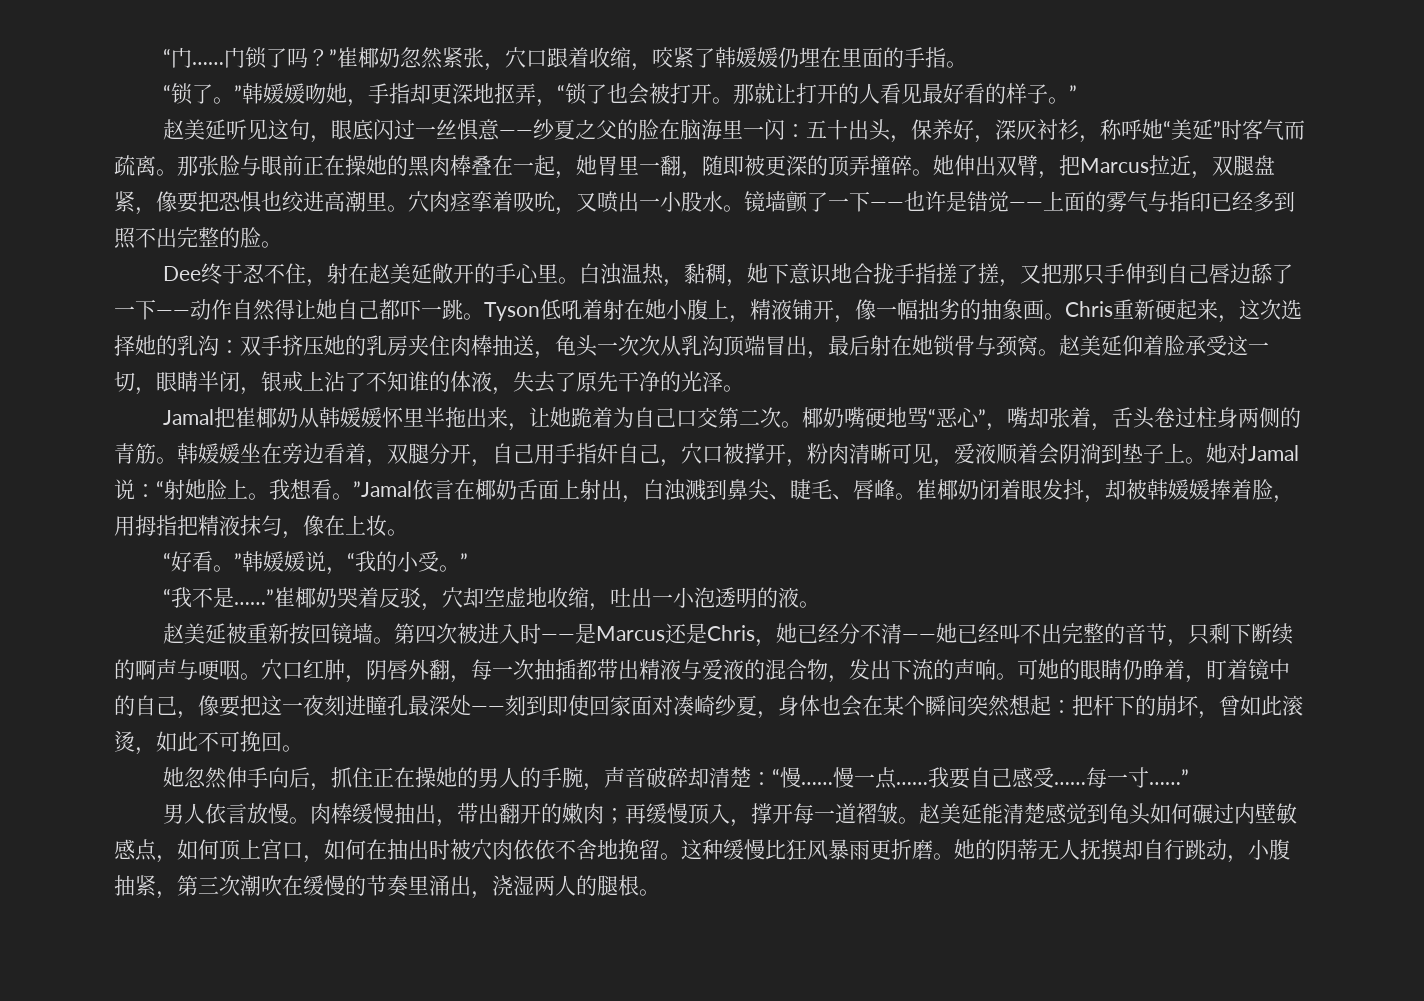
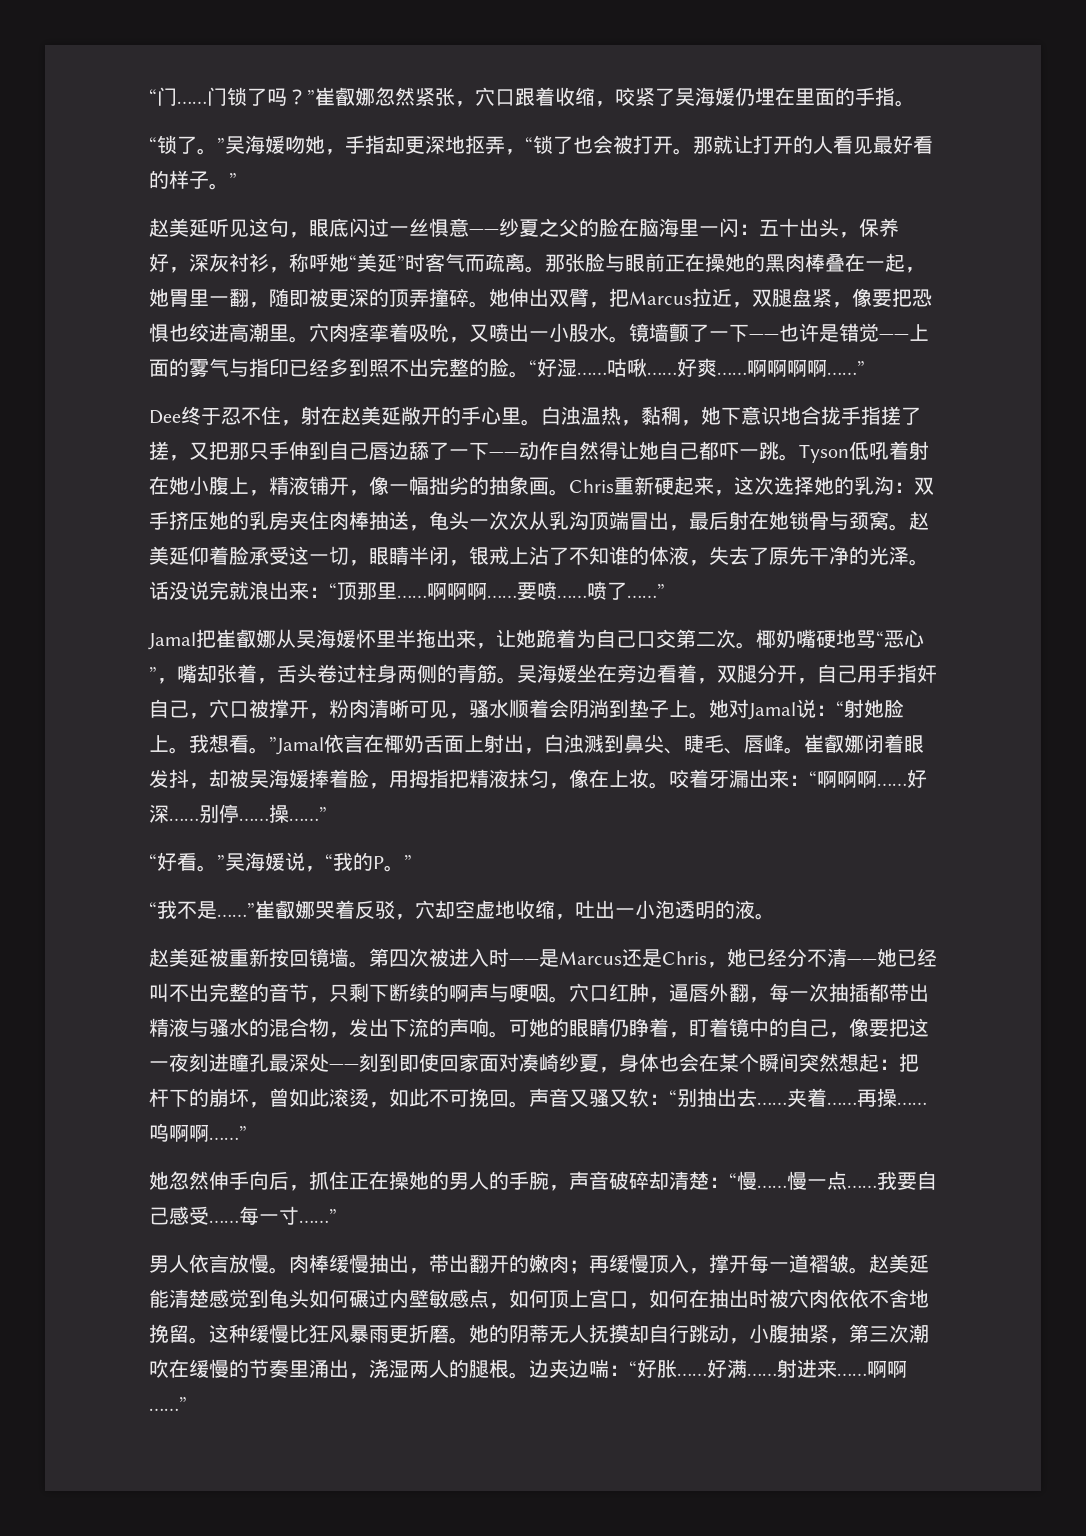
[358,47,401,68] 椰奶 -> [335,87,375,106] 叡娜
[715,47,758,68] 韩媛 -> [675,87,715,106] 吴海
[242,83,285,104] 韩媛 -> [225,135,265,154] 吴海
(282, 244) none -> [529,358,865,377] “好湿……咕啾……好爽……啊啊啊啊……”
(744, 388) none -> [149,581,665,600] 话没说完就浪出来：“顶那里……啊啊啊……要喷……喷了……”
[256,407,362,428] 椰奶从韩媛 -> [236,629,336,648] 叡娜从吴海
[177,443,219,464] 韩媛 -> [517,664,557,683] 吴海
[954,443,996,464] 爱液 -> [469,699,509,718] 骚水
[937,479,979,500] 椰奶 -> [824,734,864,753] 叡娜
[1147,479,1189,500] 韩媛 -> [249,769,289,788] 吴海
(408, 532) none -> [669,769,927,788] [149,804,327,823] 咬着牙漏出来：“啊啊啊……好深……别停……操……”
[242,551,285,572] 韩媛 -> [225,852,265,871] 吴海
[397,551,440,572] 小受 -> [373,856,384,869] P
[295,587,338,608] 椰奶 -> [275,900,315,919] 叡娜
[366,659,387,680] 阴 -> [669,984,689,1002] 逼
[702,659,744,680] 爱液 -> [209,1018,249,1037] 骚水
(303, 748) none -> [529,1088,927,1108] [149,1123,247,1142] 声音又骚又软：“别抽出去……夹着……再操……呜啊啊……”
(660, 892) none -> [529,1359,907,1379] [149,1396,187,1411] 边夹边喘：“好胀……好满……射进来……啊啊……”

